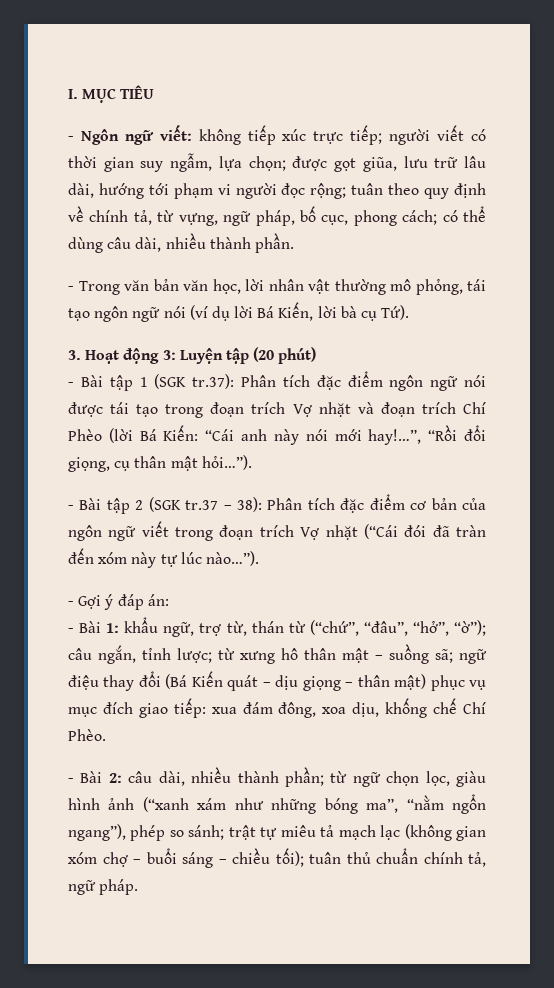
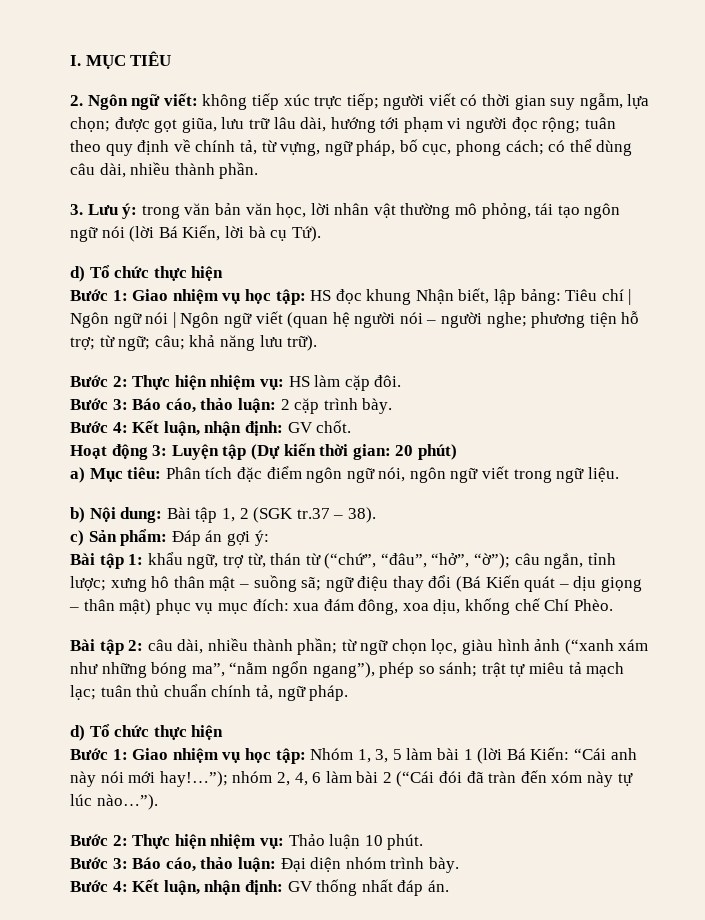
[68,136,74,141] - -> [70,95,83,106] 2.
[68,281,120,295] - Trong -> [70,203,180,219] 3. Lưu ý: trong
[189,305,254,321] (ví dụ lời -> [129,226,155,242] (lời
[68,350,81,360] 3. -> [70,265,224,282] [70,288,632,305] [70,311,640,328] [70,335,318,351] [70,375,402,391] [70,398,393,414] [70,420,352,436] d) Tổ chức thực hiện // Bước 1: Giao nhiệm vụ học tập: HS đọc khung Nhận biết, lập bảng: Tiêu chí | Ngôn ngữ nói | Ngôn ngữ viết (quan hệ người nói – người nghe; phương tiện hỗ trợ; từ ngữ; câu; khả năng lưu trữ). // Bước 2: Thực hiện nhiệm vụ: HS làm cặp đôi. // Bước 3: Báo cáo, thảo luận: 2 cặp trình bày. // Bước 4: Kết luận, nhận định: GV chốt. //
[253,347,317,364] [68,374,235,391] (20 phút) // - Bài tập 1 (SGK tr.37): -> [250,443,457,460] [70,467,162,483] (Dự kiến thời gian: 20 phút) // a) Mục tiêu:
[463,375,486,387] [68,402,486,418] [68,425,486,445] [68,455,252,472] [68,498,130,514] nói được tái tạo trong đoạn trích Vợ nhặt và đoạn trích Chí Phèo (lời Bá Kiến: “Cái anh này nói mới hay!…”, “Rồi đổi giọng, cụ thân mật hỏi…”). // - Bài tập -> [378,466,619,483] [70,507,235,523] nói, ngôn ngữ viết trong ngữ liệu. // b) Nội dung: Bài tập 1,
[237,494,487,513] [68,521,487,541] [68,548,259,568] [68,594,169,610] [68,621,102,633] 38): Phân tích đặc điểm cơ bản của ngôn ngữ viết trong đoạn trích Vợ nhặt (“Cái đói đã tràn đến xóm này tự lúc nào…”). // - Gợi ý đáp án: // - Bài -> [347,507,376,523] [70,529,269,546] [70,553,124,569] 38). // c) Sản phẩm: Đáp án gợi ý: // Bài tập
[218,648,235,660] từ -> (106, 583) none
[102,698,206,718] đích giao tiếp: -> [252,599,289,611] đích:
[68,771,103,783] - Bài -> [70,639,124,655] Bài tập
[380,824,486,841] [68,848,304,868] lạc (không gian xóm chợ – buổi sáng – chiều tối); -> [70,685,96,700] lạc;
(139, 887) none -> [70,724,224,741] [70,747,637,764] [70,770,633,787] [70,794,158,810] [70,834,424,850] [70,857,459,873] [70,879,449,896] // d) Tổ chức thực hiện // Bước 1: Giao nhiệm vụ học tập: Nhóm 1, 3, 5 làm bài 1 (lời Bá Kiến: “Cái anh này nói mới hay!…”); nhóm 2, 4, 6 làm bài 2 (“Cái đói đã tràn đến xóm này tự lúc nào…”). // Bước 2: Thực hiện nhiệm vụ: Thảo luận 10 phút. // Bước 3: Báo cáo, thảo luận: Đại diện nhóm trình bày. // Bước 4: Kết luận, nhận định: GV thống nhất đáp án.

